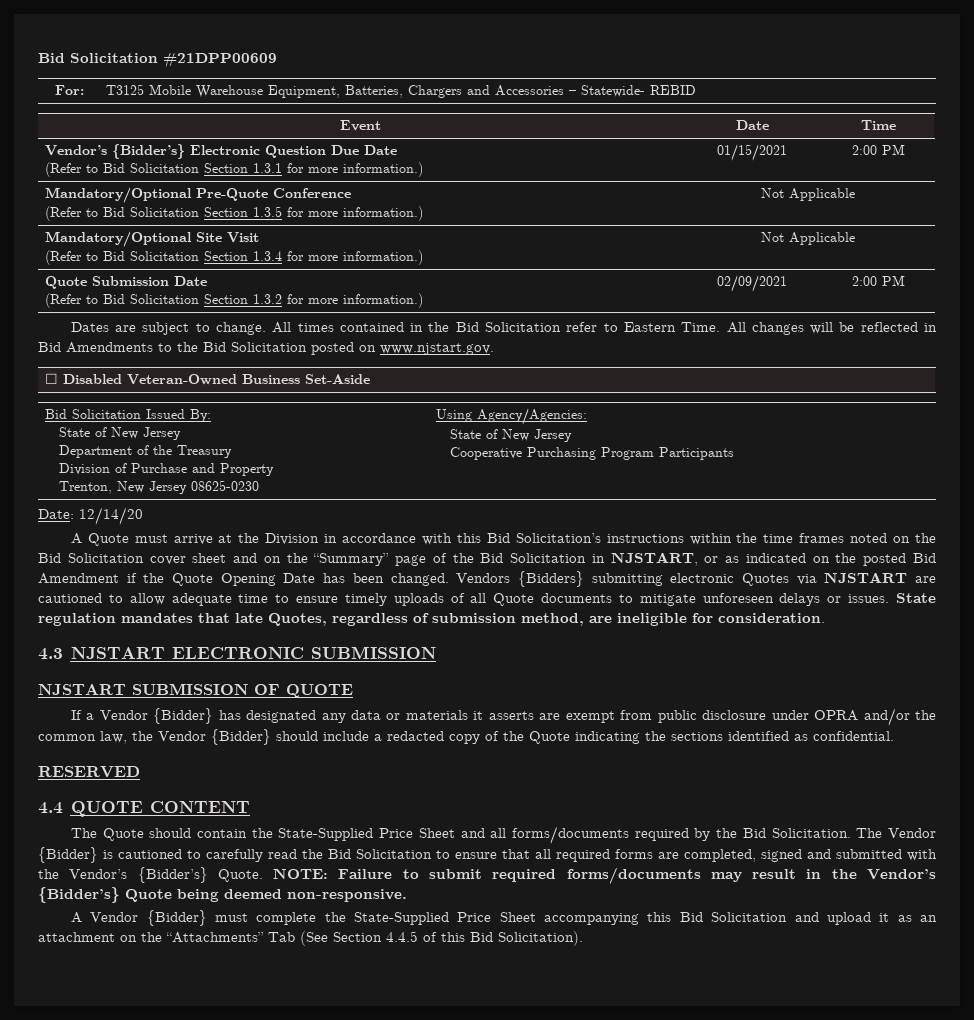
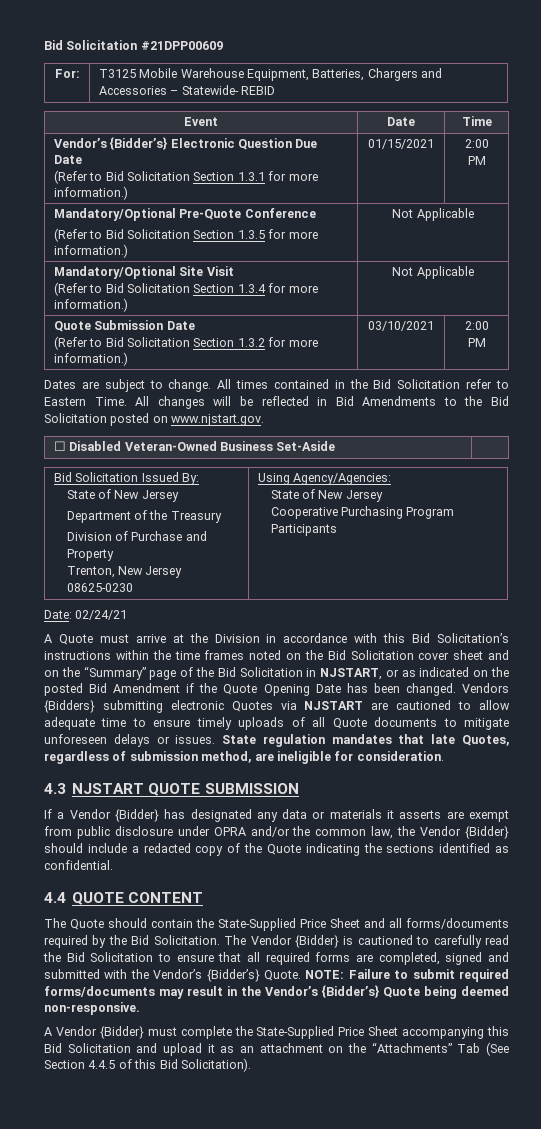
[717,275,787,292] 02/09/2021 -> [368,321,434,331] 03/10/2021
[79,507,143,525] 12/14/20 -> [75,610,128,620] 02/24/21
[171,646,436,659] [38,683,353,698] ELECTRONIC SUBMISSION // NJSTART SUBMISSION OF QUOTE -> [148,783,299,796] QUOTE SUBMISSION
[38,766,140,778] // RESERVED -> (113, 865) none

